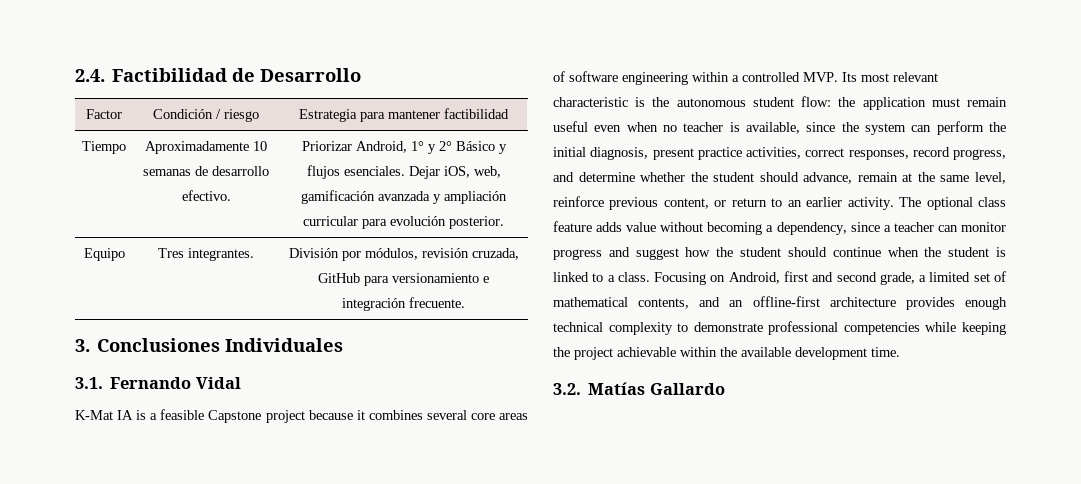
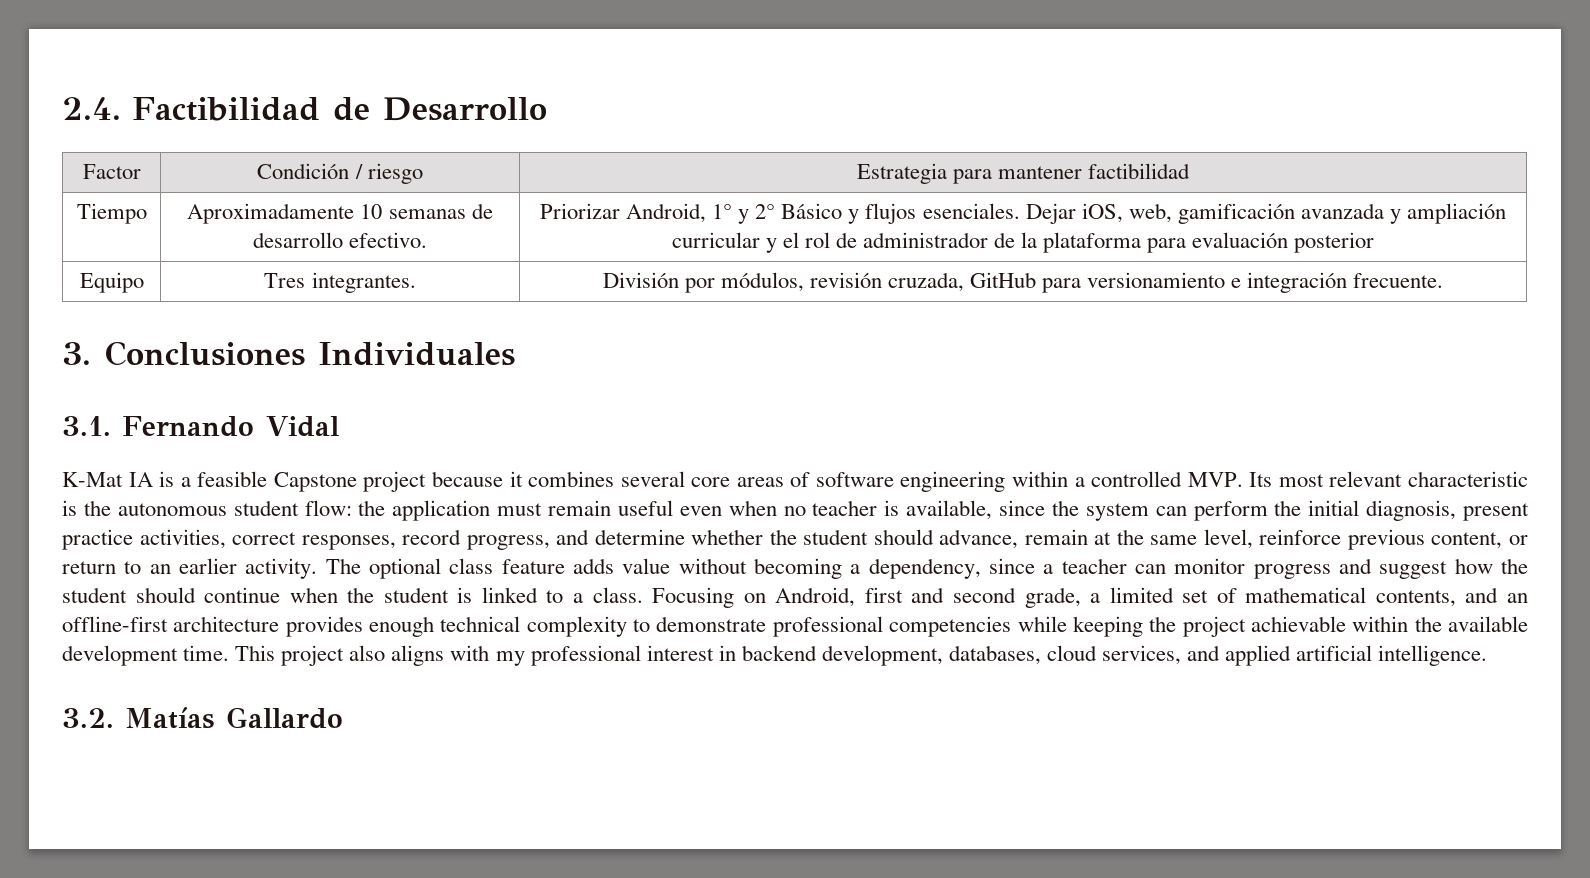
[362,216,504,229] para evolución posterior. -> [765,232,1375,253] y el rol de administrador de la plataforma para evaluación posterior
(900, 352) none -> [235,645,1488,666] This project also aligns with my professional interest in backend development, databases, cloud services, and applied artificial intelligence.

